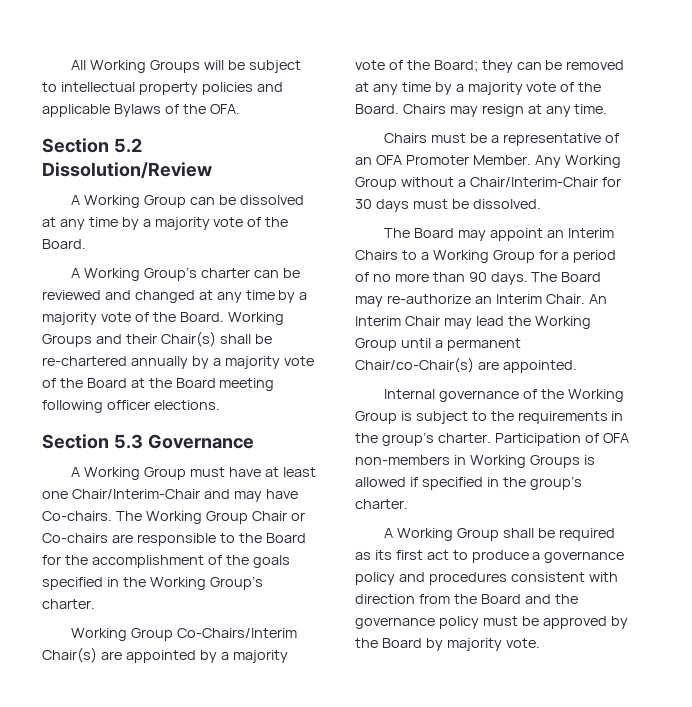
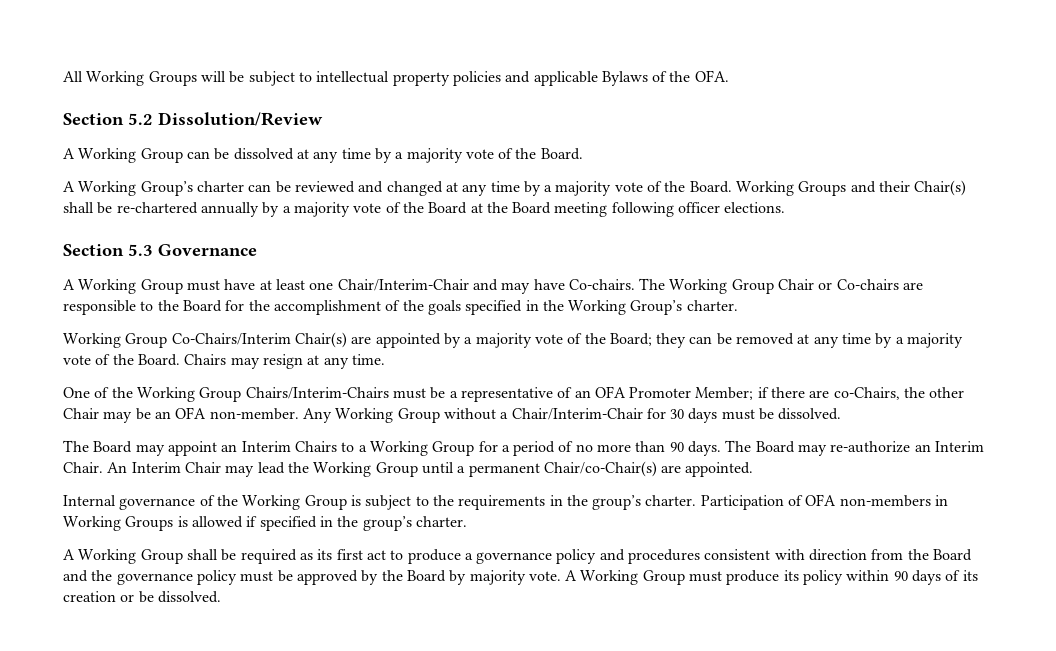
[384,133,428,143] Chairs -> [63,387,389,402] One of the Working Group Chairs/Interim-Chairs
[472,155,531,165] Member. -> [695,387,965,400] [63,407,299,423] Member; if there are co-Chairs, the other Chair may be an OFA non-member.
(540, 643) none -> [565,570,978,585] [63,591,221,603] A Working Group must produce its policy within 90 days of its creation or be dissolved.

